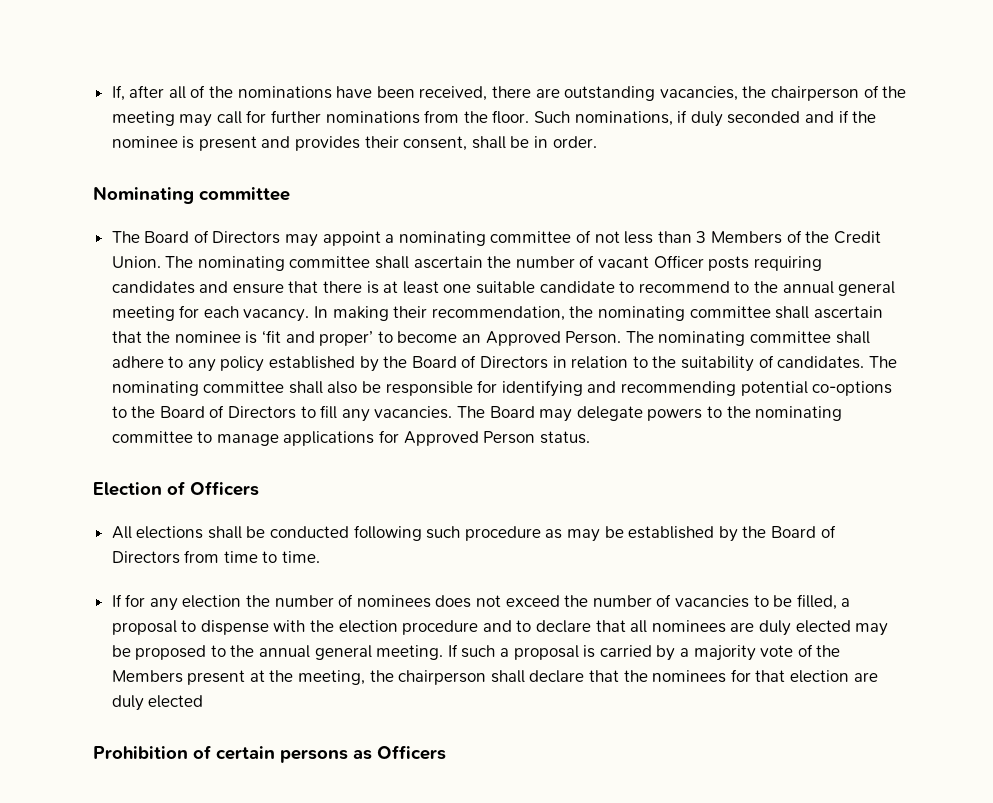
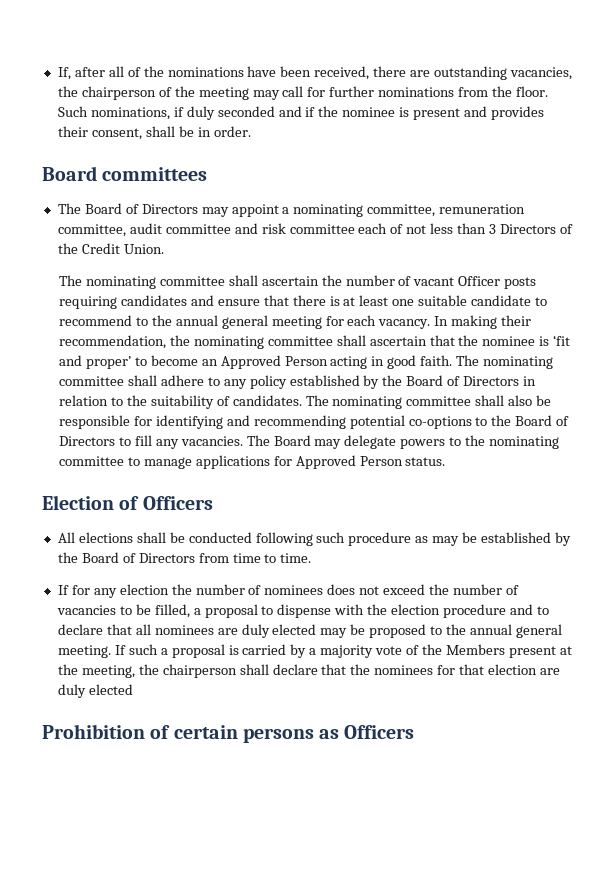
[93,186,290,204] Nominating committee -> [42,166,208,181] Board committees
[490,231,572,243] committee -> [367,204,526,217] [57,223,388,237] committee, remuneration committee, audit committee and risk committee each
[710,231,782,244] Members -> [499,224,556,234] Directors
(161, 262) none -> (164, 249) //
[565,331,622,344] Person. -> [284,355,453,369] Person acting in good faith.

